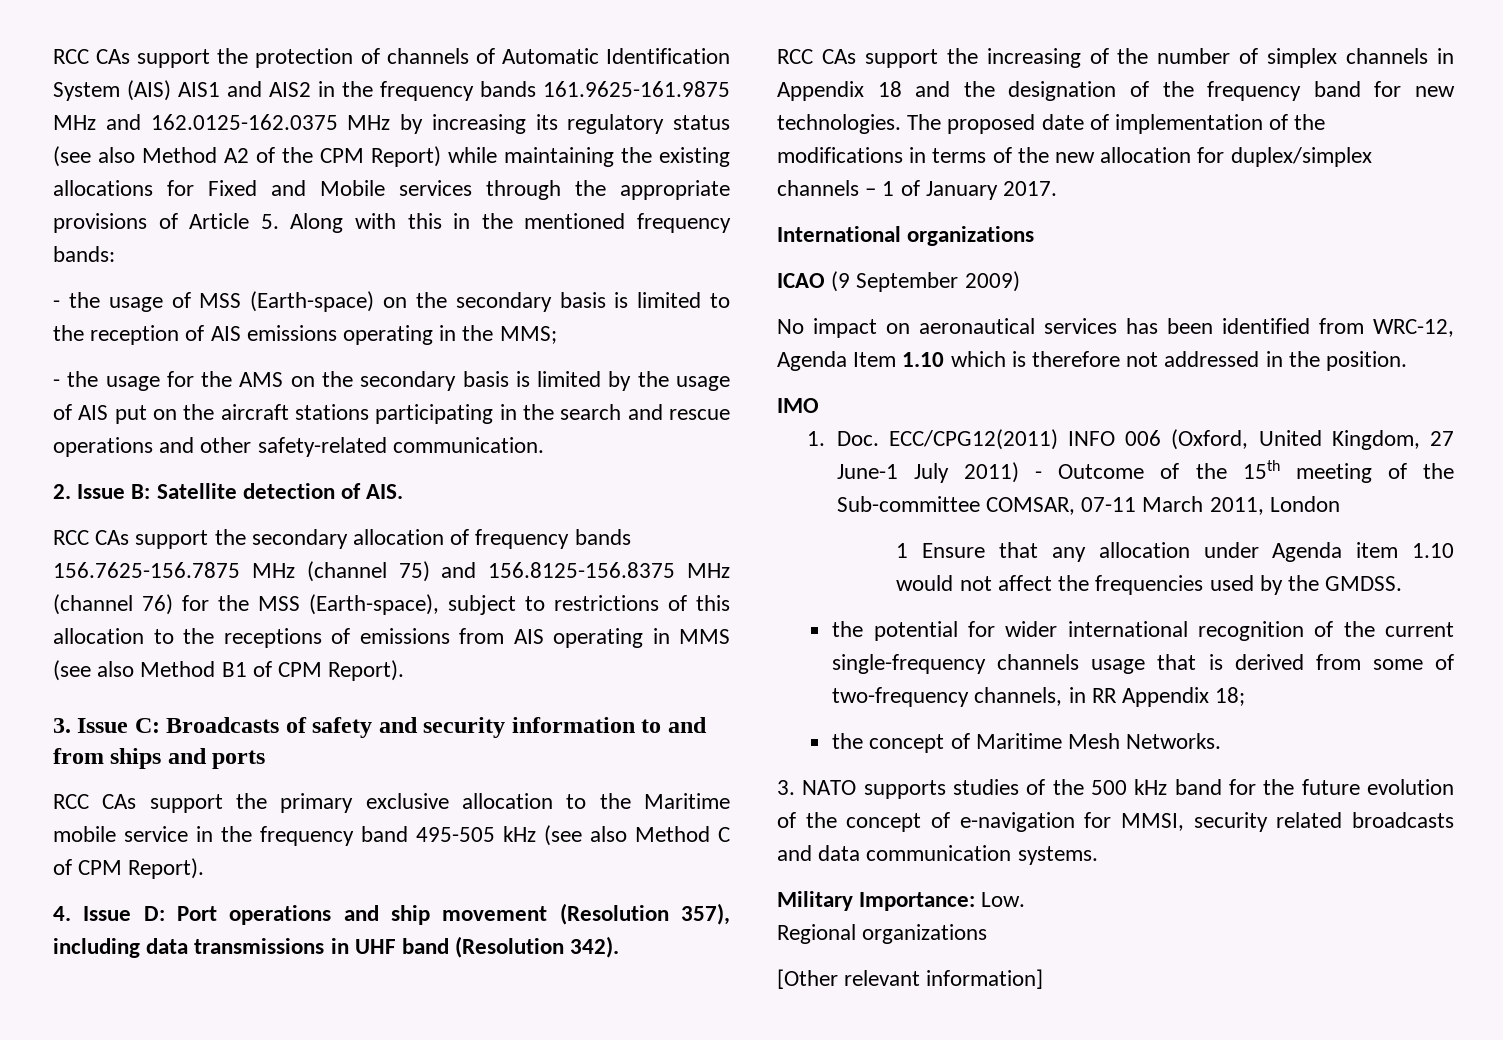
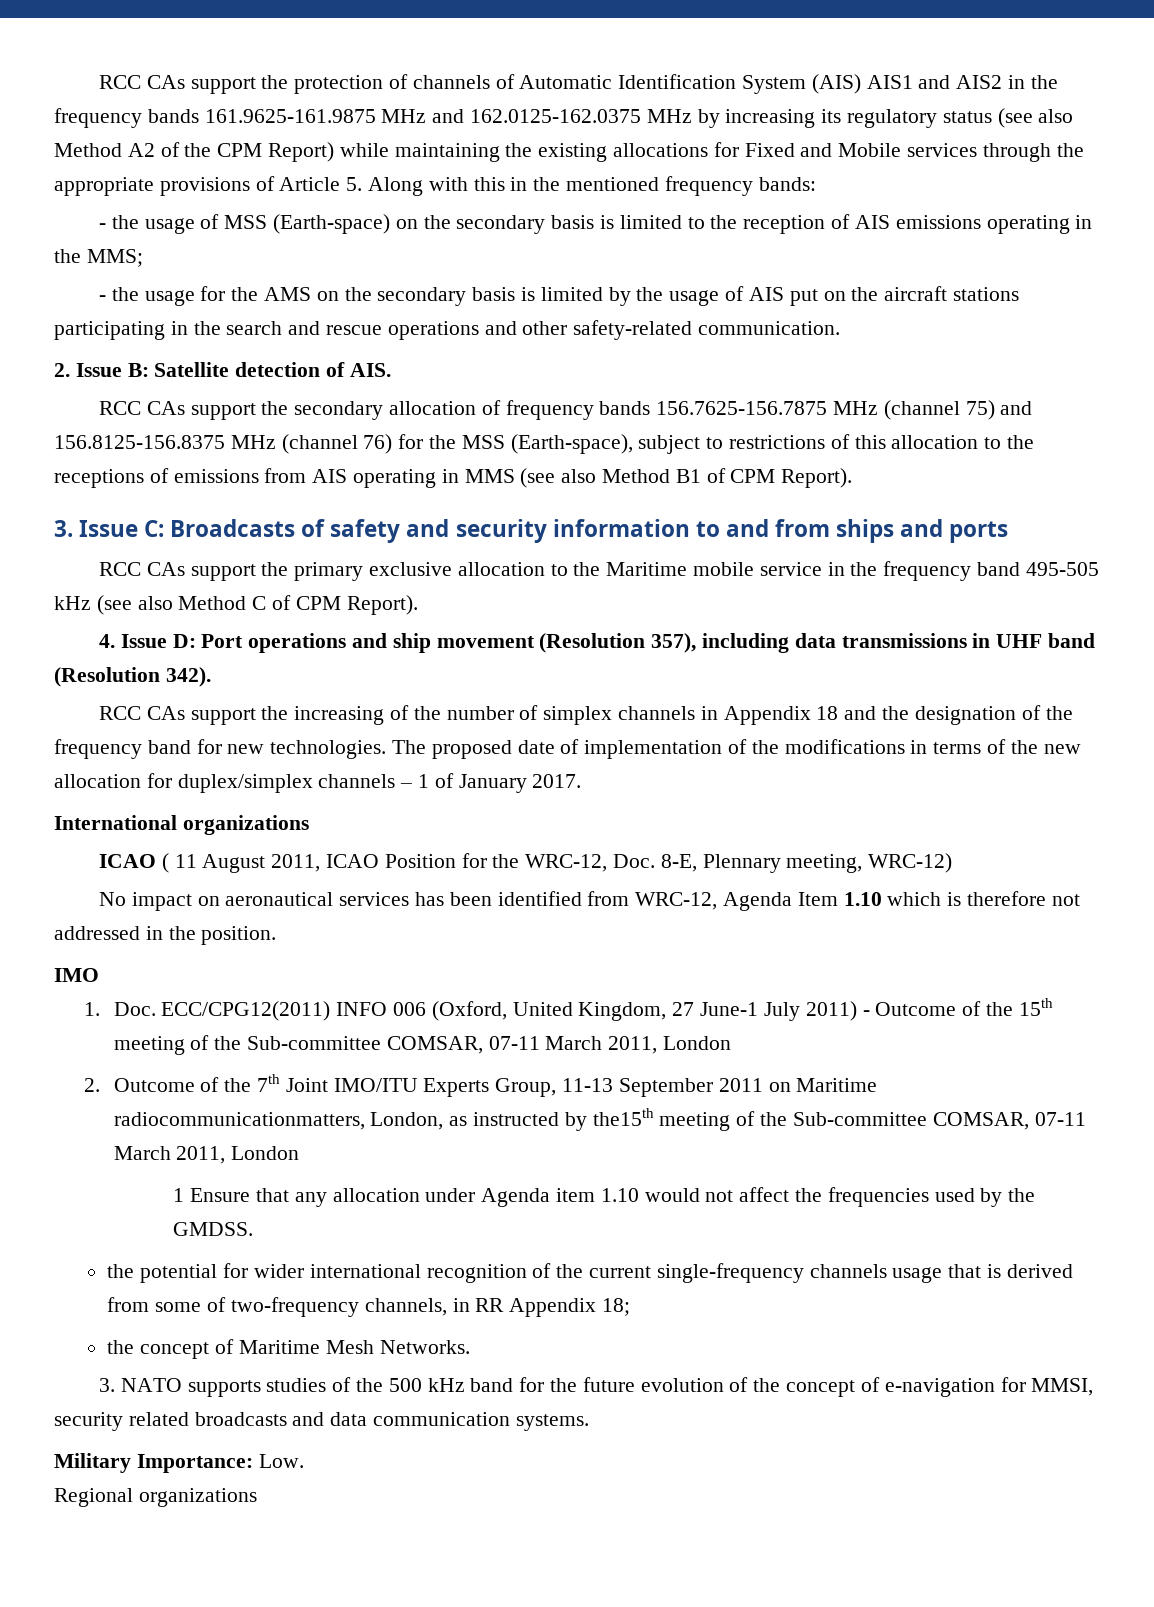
[831,271,1020,292] (9 September 2009) -> [161,853,953,873] ( 11 August 2011, ICAO Position for the WRC-12, Doc. 8-E, Plennary meeting, WRC-12)
(1340, 504) none -> [83,1074,878,1097] [113,1108,1086,1131] [113,1146,300,1164] // 2. Outcome of the 7th Joint IMO/ITU Experts Group, 11-13 September 2011 on Maritime radiocommunicationmatters, London, as instructed by the15th meeting of the Sub-committee COMSAR, 07-11 March 2011, London
[777,969,1044,989] // [Other relevant information] -> (257, 1497) none

